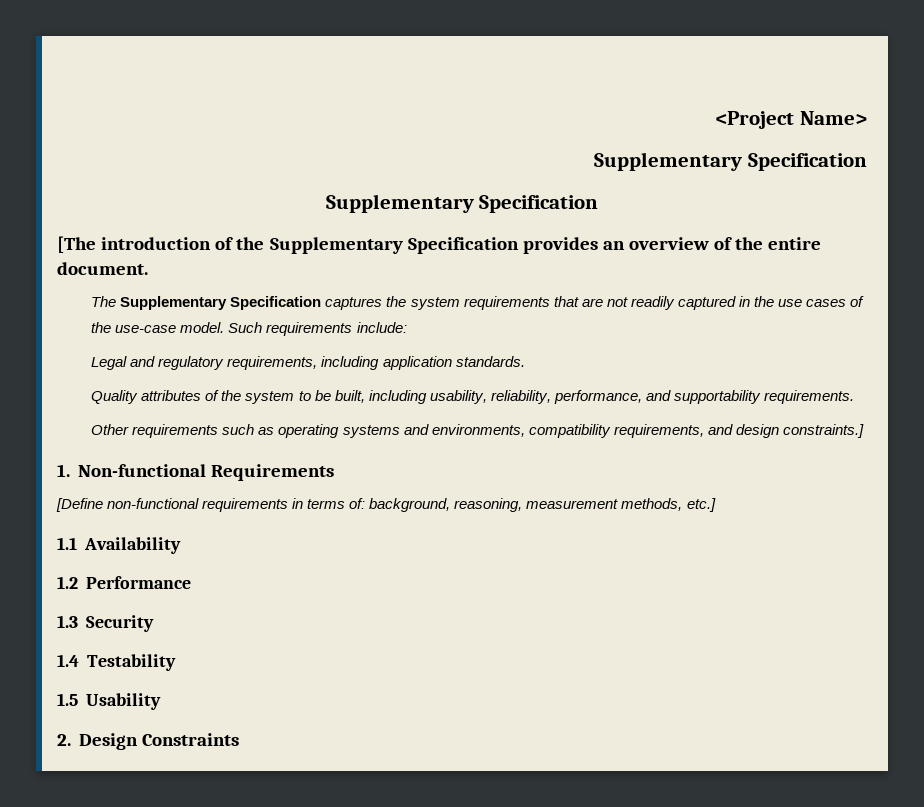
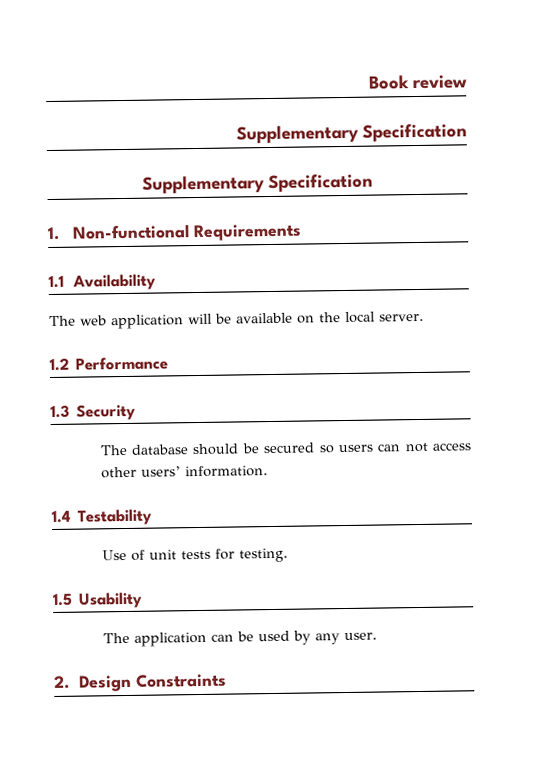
[715,111,867,129] <Project Name> -> [368,74,468,90] Book review
[57,236,822,254] [57,262,148,275] [91,296,865,310] [91,322,407,336] [91,356,525,370] [91,390,854,404] [91,424,864,438] [57,464,334,481] [56,498,716,512] [57,537,181,554] [57,576,191,589] [57,615,154,632] [57,654,176,671] [57,693,161,710] [The introduction of the Supplementary Specification provides an overview of the entire document. // The Supplementary Specification captures the system requirements that are not readily captured in the use cases of the use-case model. Such requirements include: // Legal and regulatory requirements, including application standards. // Quality attributes of the system to be built, including usability, reliability, performance, and supportability requirements. // Other requirements such as operating systems and environments, compatibility requirements, and design constraints.] // 1. Non-functional Requirements // [Define non-functional requirements in terms of: background, reasoning, measurement methods, etc.] // 1.1 Availability // 1.2 Performance // 1.3 Security // 1.4 Testability // 1.5 Usability -> [47,223,302,242] [48,273,156,291] [49,311,424,330] [49,356,169,372] [50,403,137,421] [99,442,471,456] [100,465,268,479] [51,508,153,526] [101,547,288,563] [52,591,144,609] [102,630,377,647] 1. Non-functional Requirements // 1.1 Availability // The web application will be available on the local server. // 1.2 Performance // 1.3 Security // The database should be secured so users can not access other users’ information. // 1.4 Testability // Use of unit tests for testing. // 1.5 Usability // The application can be used by any user.

